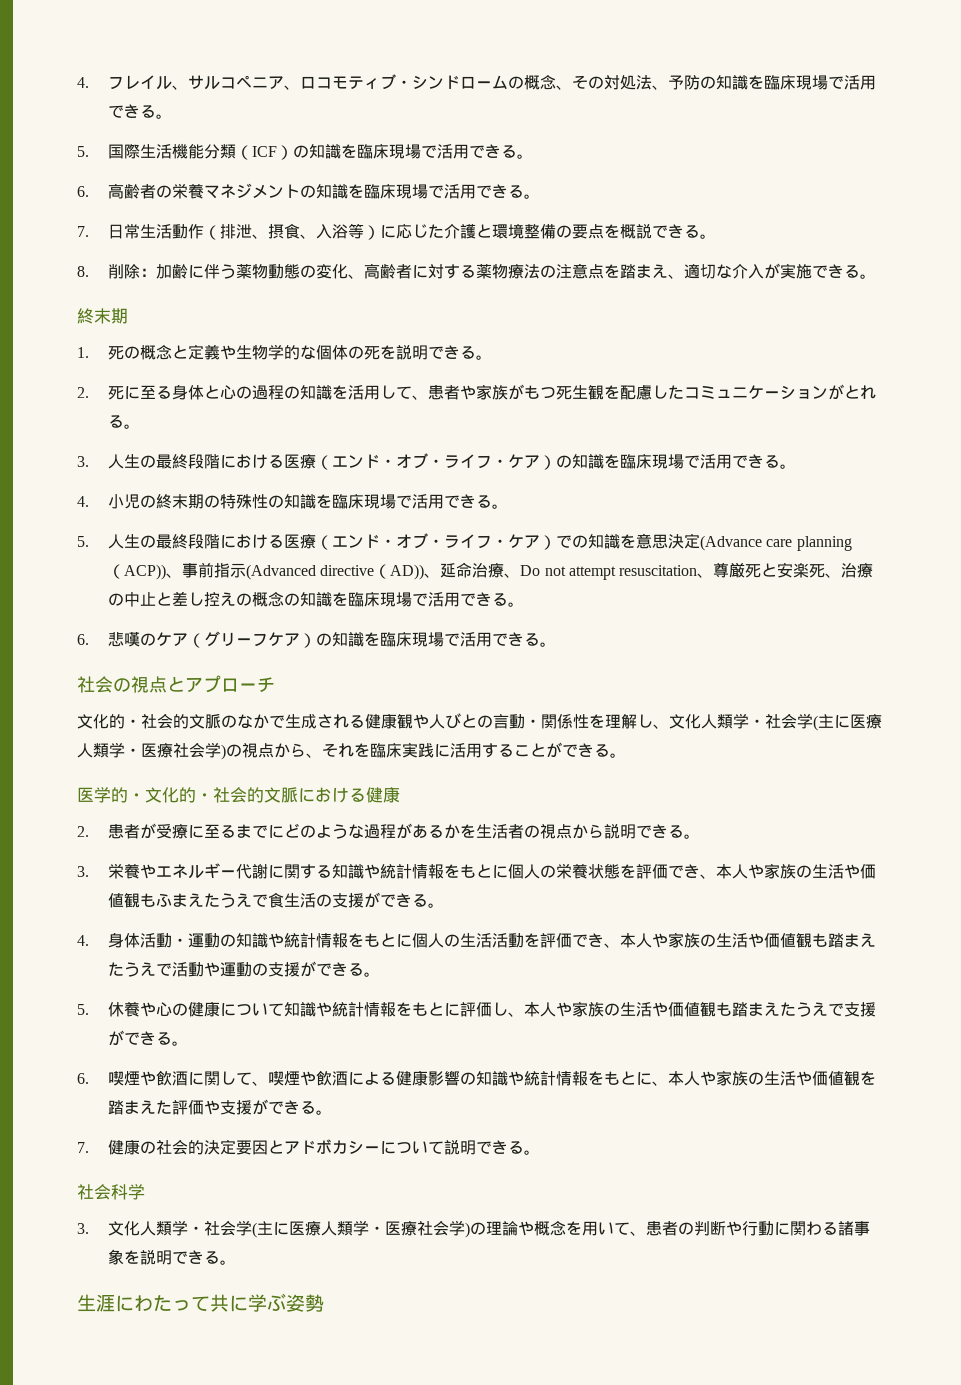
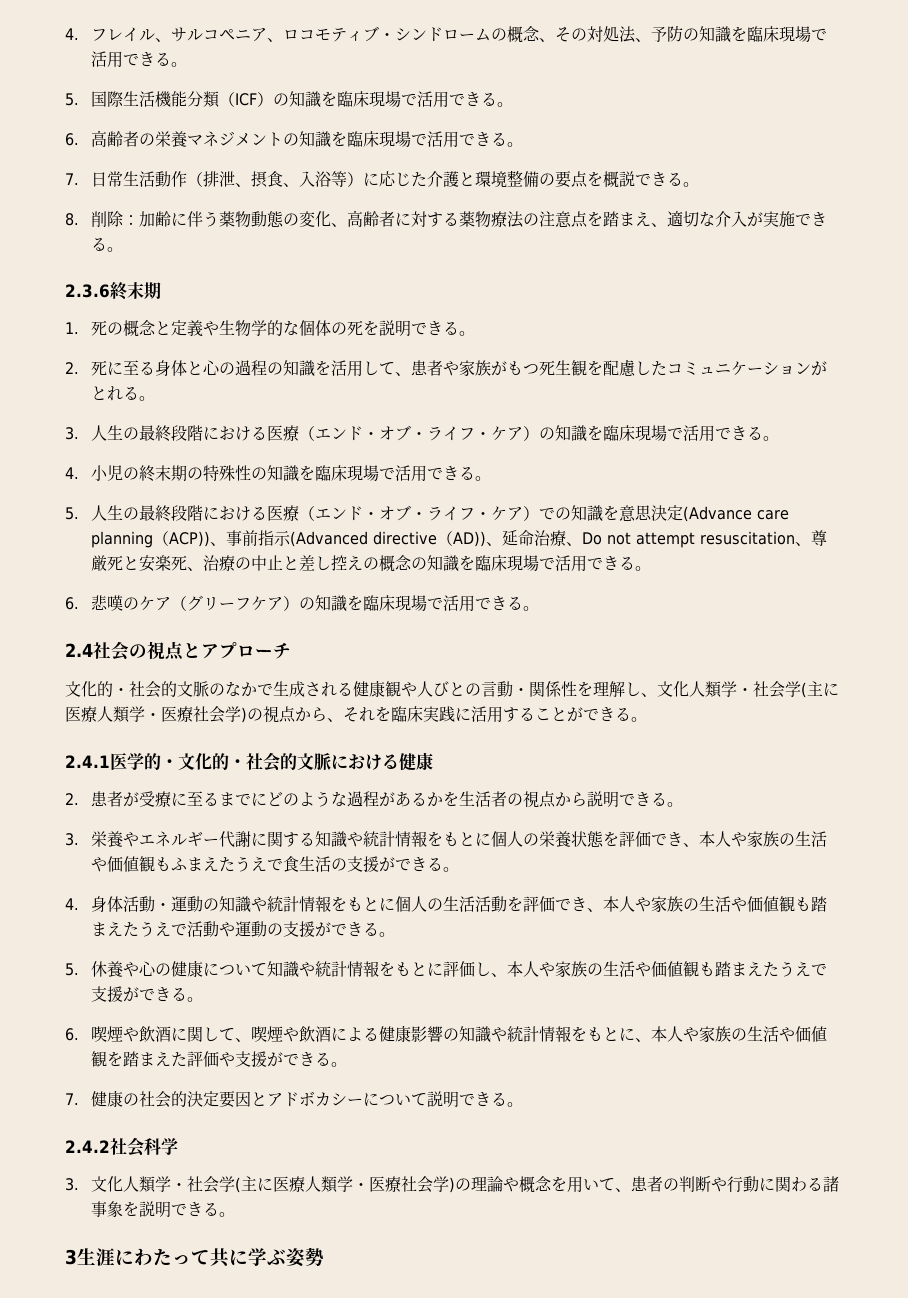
(877, 276) none -> [65,284,110,298] 2.3.6
(557, 644) none -> [65,643,93,657] 2.4
(626, 755) none -> [65,755,110,768] 2.4.1
(541, 1152) none -> [65,1140,110,1153] 2.4.2
(237, 1262) none -> [65,1249,77,1265] 3

